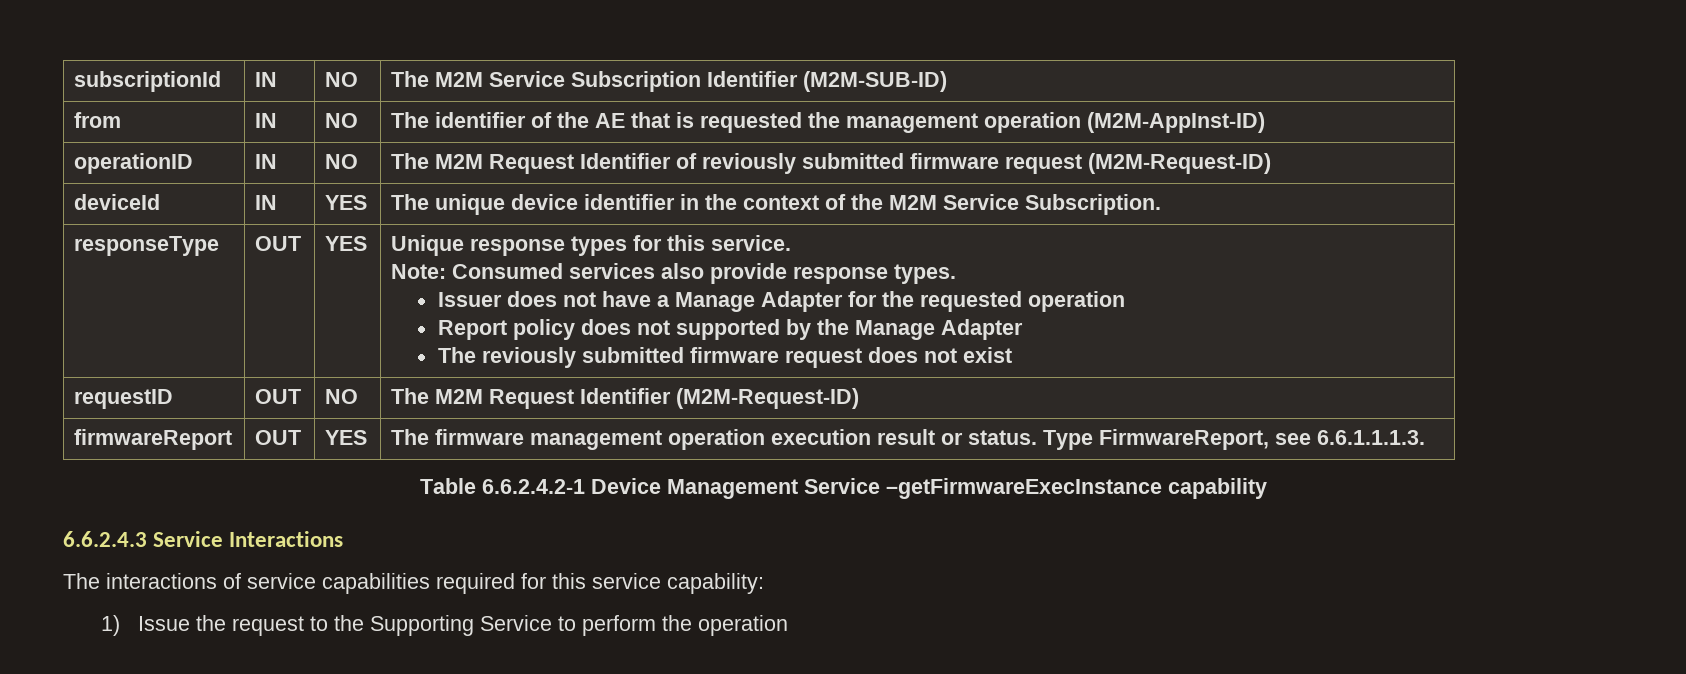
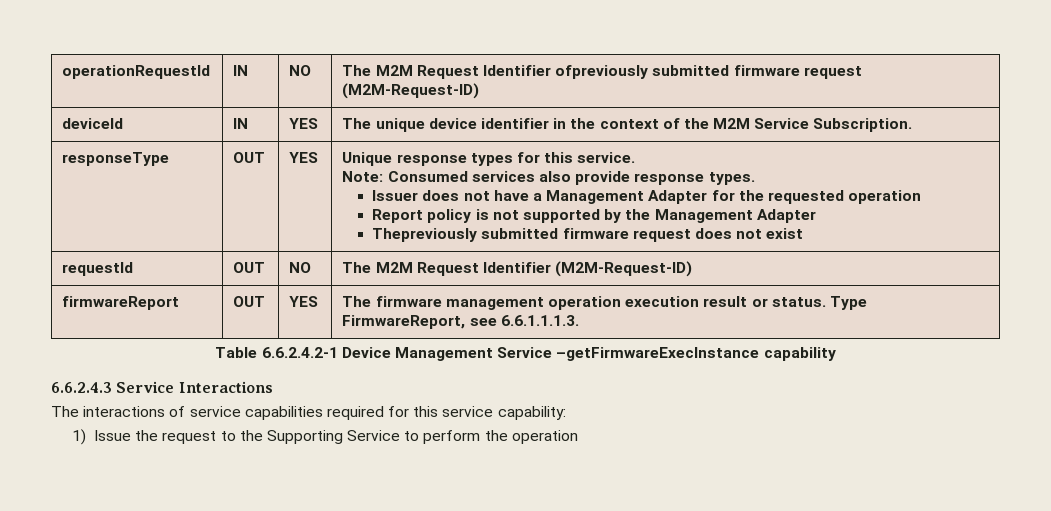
[74,71,222,92] [255,72,278,87] [325,72,359,87] [391,71,948,92] [74,112,122,128] [255,113,278,128] [325,113,359,128] [391,112,1266,133] [74,153,194,174] subscriptionId | IN | NO | The M2M Service Subscription Identifier (M2M-SUB-ID) // from | IN | NO | The identifier of the AE that is requested the management operation (M2M-AppInst-ID) // operationID -> [62,65,211,79] operationRequestId
[676,153,797,174] of reviously -> [555,65,649,79] ofpreviously
[674,292,755,312] Manage -> [546,190,645,204] Management
[580,319,631,335] does -> [475,209,489,220] is
[854,320,935,340] Manage -> [654,209,753,223] Management
[437,347,576,368] The reviously -> [372,228,478,242] Thepreviously
[74,389,174,409] requestID -> [62,262,134,276] requestId

